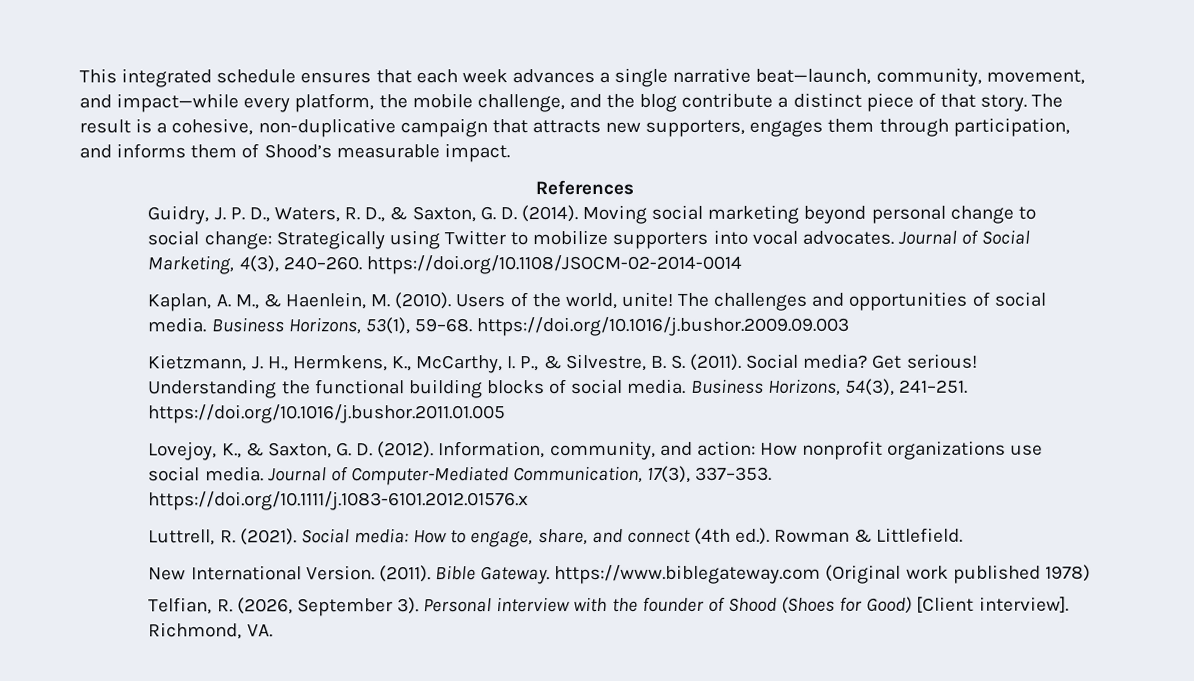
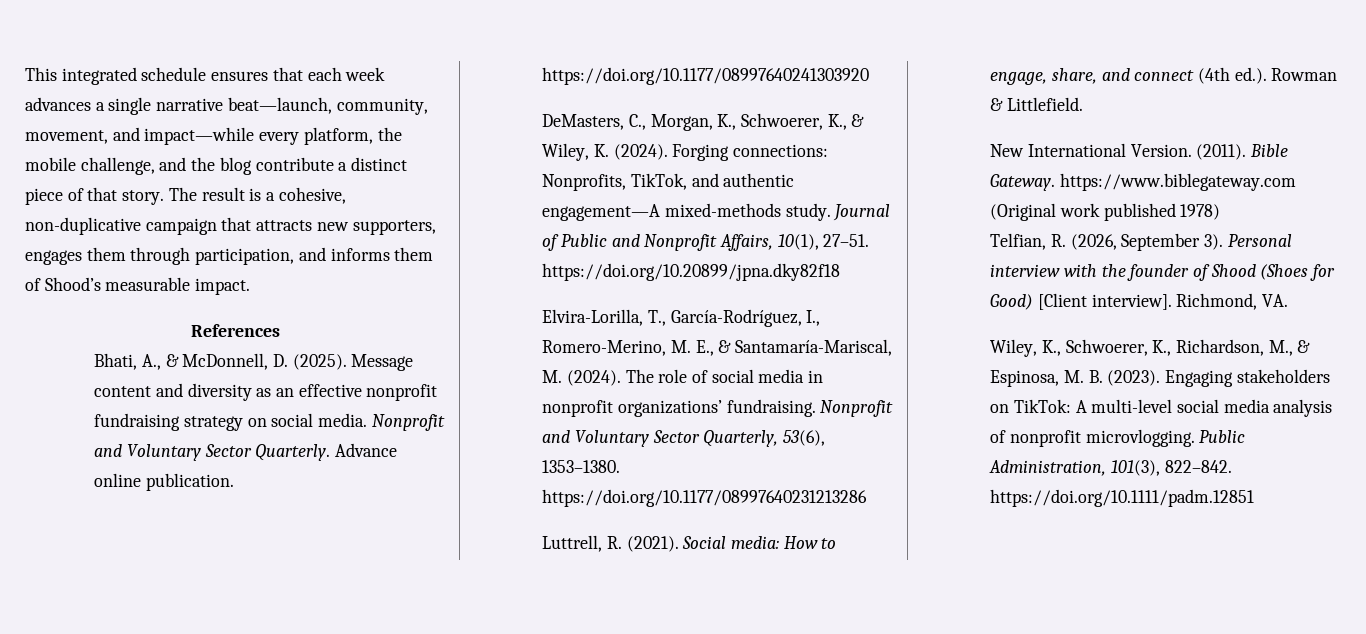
[147,204,1036,225] [147,229,1031,250] [147,254,742,275] [147,291,1046,312] [147,316,850,337] [148,353,978,374] [148,378,968,399] [148,404,507,424] [148,440,1044,461] [148,465,773,486] [148,491,530,511] Guidry, J. P. D., Waters, R. D., & Saxton, G. D. (2014). Moving social marketing beyond personal change to social change: Strategically using Twitter to mobilize supporters into vocal advocates. Journal of Social Marketing, 4(3), 240–260. https://doi.org/10.1108/JSOCM-02-2014-0014 // Kaplan, A. M., & Haenlein, M. (2010). Users of the world, unite! The challenges and opportunities of social media. Business Horizons, 53(1), 59–68. https://doi.org/10.1016/j.bushor.2009.09.003 // Kietzmann, J. H., Hermkens, K., McCarthy, I. P., & Silvestre, B. S. (2011). Social media? Get serious! Understanding the functional building blocks of social media. Business Horizons, 54(3), 241–251. https://doi.org/10.1016/j.bushor.2011.01.005 // Lovejoy, K., & Saxton, G. D. (2012). Information, community, and action: How nonprofit organizations use social media. Journal of Computer-Mediated Communication, 17(3), 337–353. https://doi.org/10.1111/j.1083-6101.2012.01576.x -> [94,353,414,371] [94,383,438,401] [94,413,445,431] [94,443,398,461] [94,473,234,491] [542,67,870,85] [542,113,865,131] [542,143,829,161] [542,173,795,191] [542,203,891,221] [542,234,870,251] [542,263,841,281] [542,309,821,327] [542,339,893,356] [542,369,824,386] [542,399,894,417] [542,430,826,447] [542,460,621,473] [542,489,868,507] Bhati, A., & McDonnell, D. (2025). Message content and diversity as an effective nonprofit fundraising strategy on social media. Nonprofit and Voluntary Sector Quarterly. Advance online publication. https://doi.org/10.1177/08997640241303920 // DeMasters, C., Morgan, K., Schwoerer, K., & Wiley, K. (2024). Forging connections: Nonprofits, TikTok, and authentic engagement—A mixed-methods study. Journal of Public and Nonprofit Affairs, 10(1), 27–51. https://doi.org/10.20899/jpna.dky82f18 // Elvira-Lorilla, T., García-Rodríguez, I., Romero-Merino, M. E., & Santamaría-Mariscal, M. (2024). The role of social media in nonprofit organizations’ fundraising. Nonprofit and Voluntary Sector Quarterly, 53(6), 1353–1380. https://doi.org/10.1177/08997640231213286
(273, 631) none -> [990,339,1311,357] [990,369,1330,387] [990,399,1333,417] [990,429,1246,447] [989,460,1232,476] [990,489,1255,507] // Wiley, K., Schwoerer, K., Richardson, M., & Espinosa, M. B. (2023). Engaging stakeholders on TikTok: A multi-level social media analysis of nonprofit microvlogging. Public Administration, 101(3), 822–842. https://doi.org/10.1111/padm.12851

